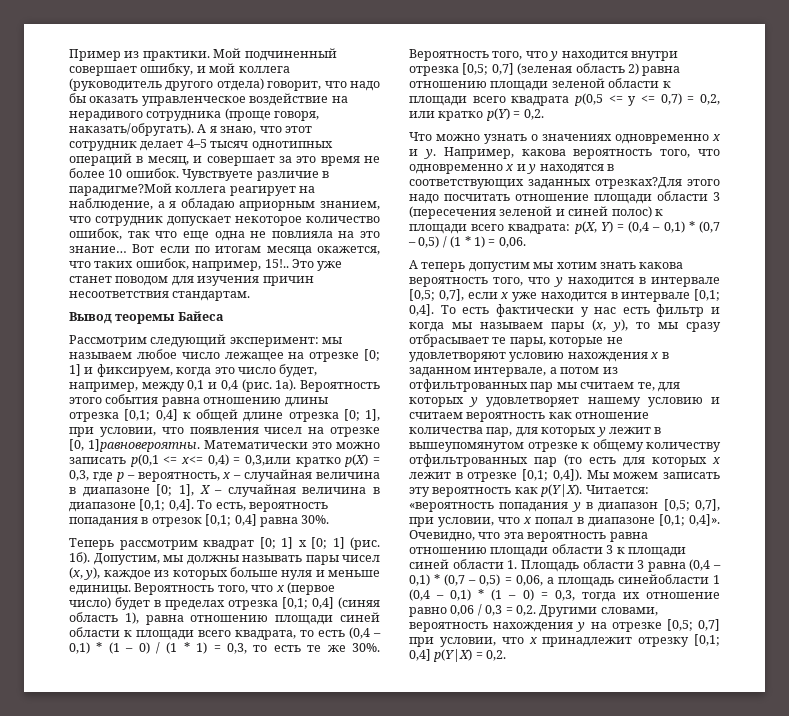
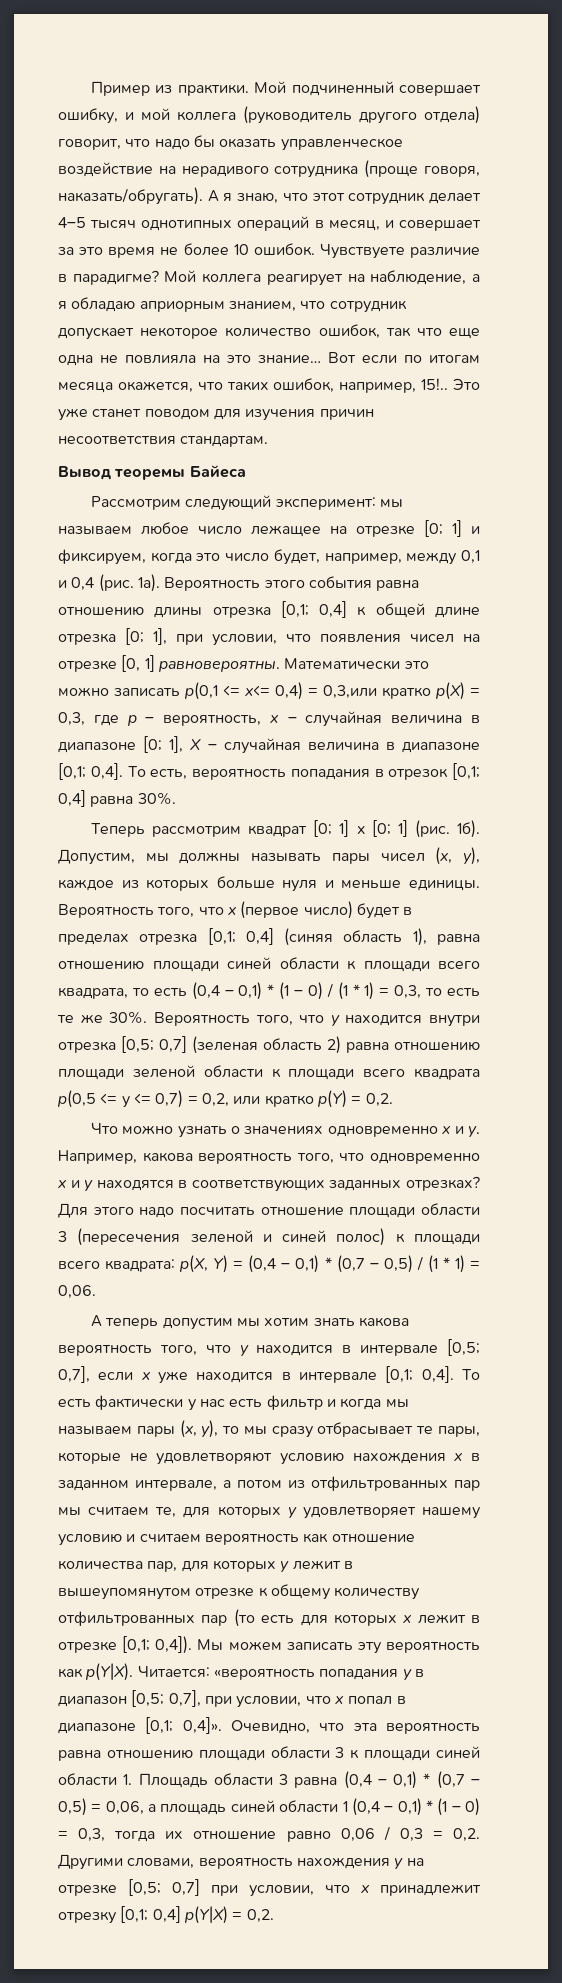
[69,183,172,196] парадигме?Мой -> [72,270,197,285] парадигме? Мой
[88,439,200,452] 1]равновероятны. -> [144,655,280,672] 1] равновероятны.
[595,177,682,189] отрезках?Для -> [406,1176,480,1191] [58,1203,88,1218] отрезках? Для
[617,574,709,584] синейобласти -> [230,1800,339,1813] синей области

